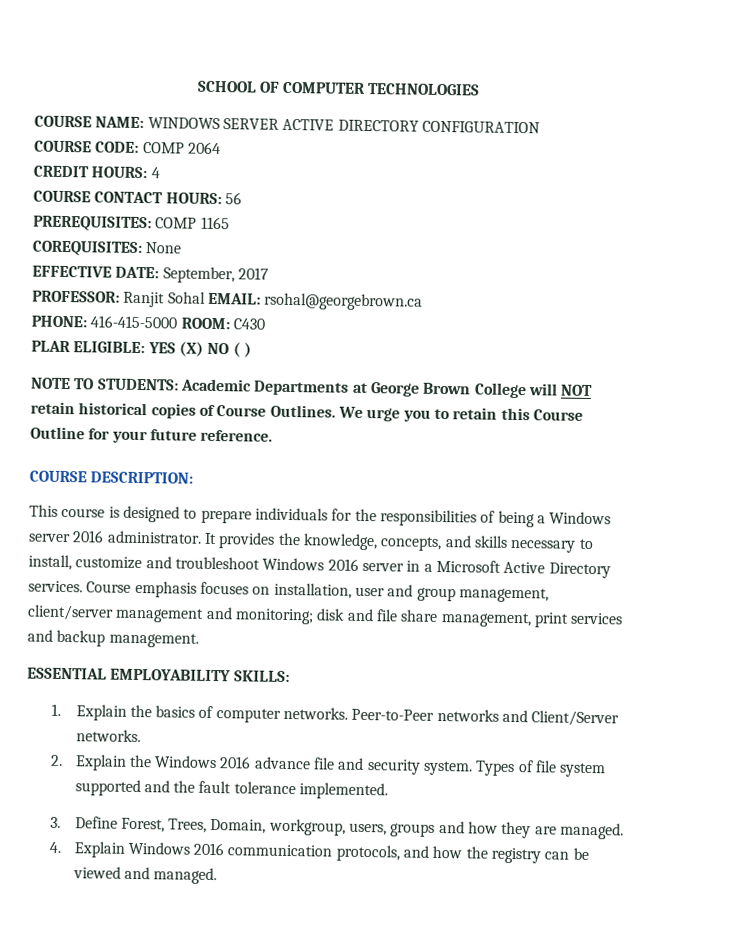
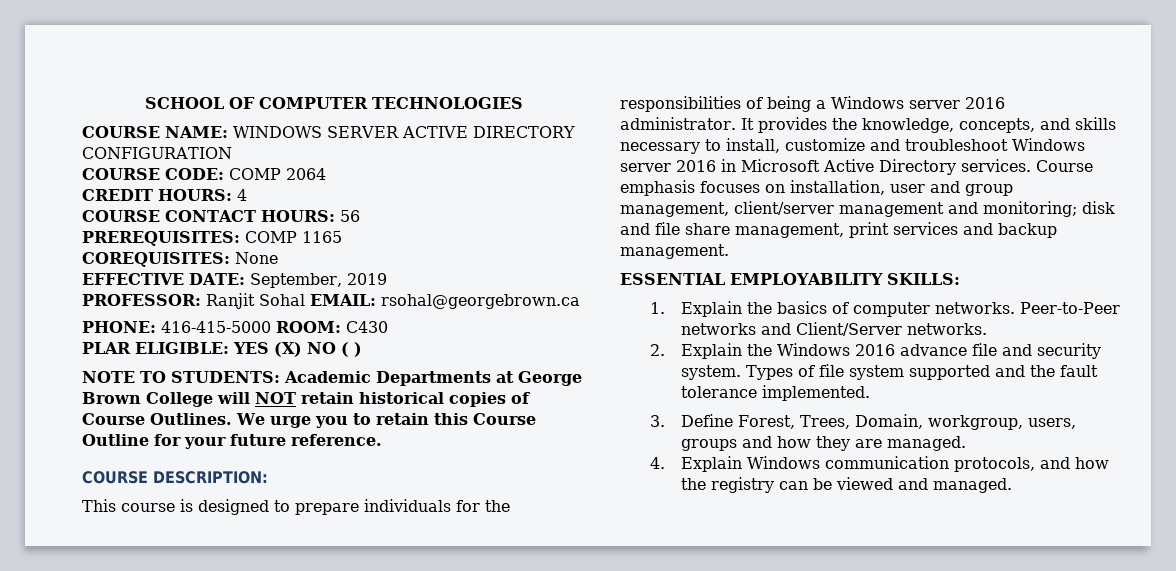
[237,267,269,280] 2017 -> [346,273,387,285] 2019
[327,558,433,572] 2016 server in a -> [620,159,736,172] server 2016 in
[193,842,225,856] 2016 -> (820, 462) none

